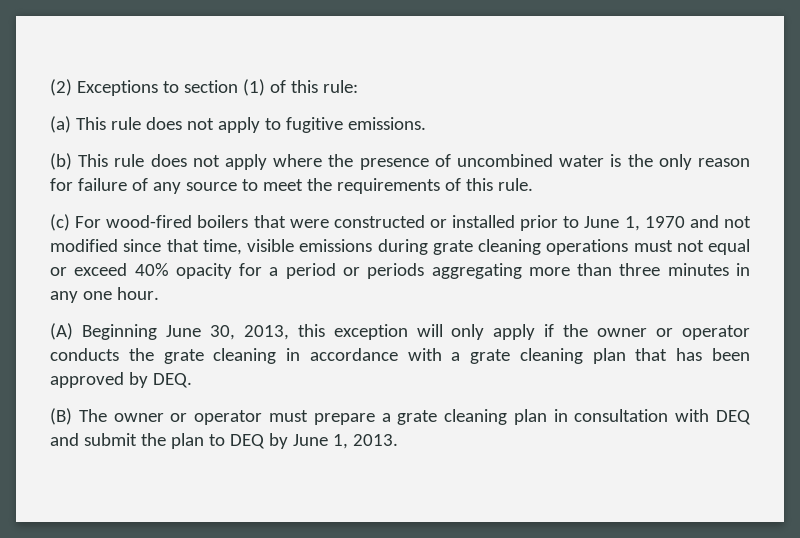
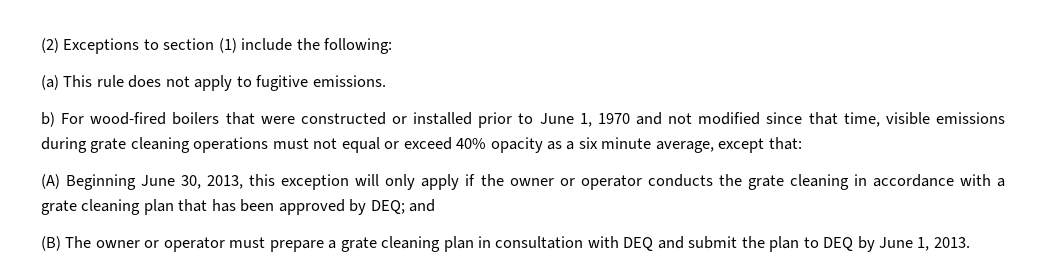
[269,80,358,93] of this rule: -> [241,38,393,54] include the following:
[50,153,751,170] [50,178,533,194] [50,214,70,231] (b) This rule does not apply where the presence of uncombined water is the only reason for failure of any source to meet the requirements of this rule. // (c) -> [41,112,55,127] b)
[239,263,751,279] [50,287,159,303] for a period or periods aggregating more than three minutes in any one hour. -> [547,137,802,153] as a six minute average, except that:
[152,373,192,388] DEQ. -> [370,199,436,214] DEQ; and

